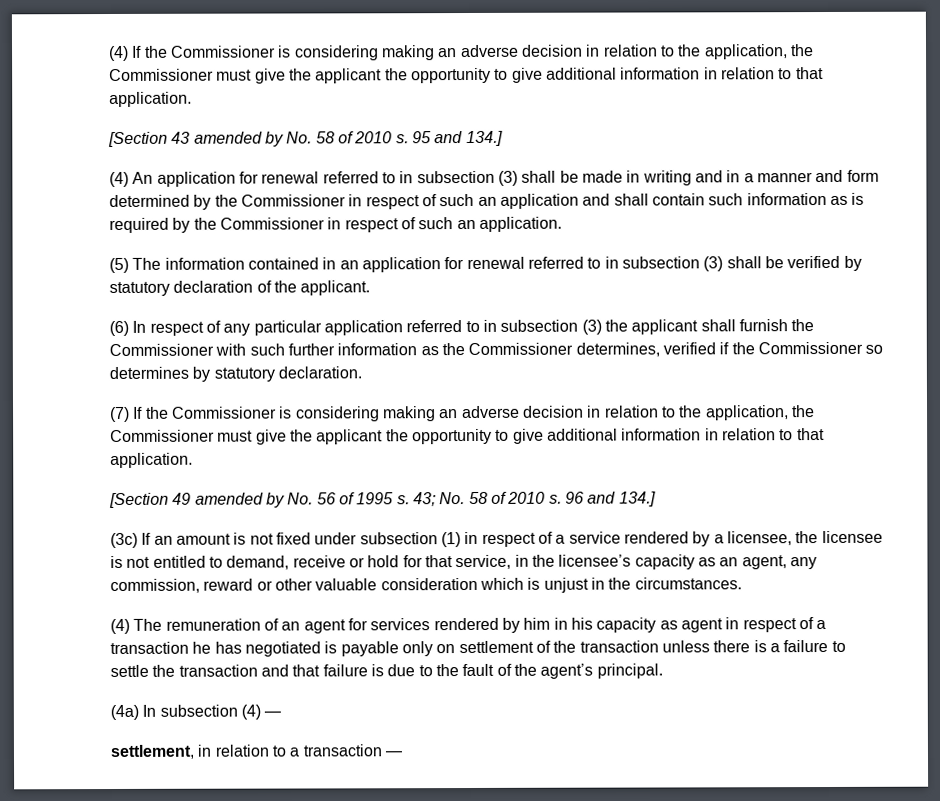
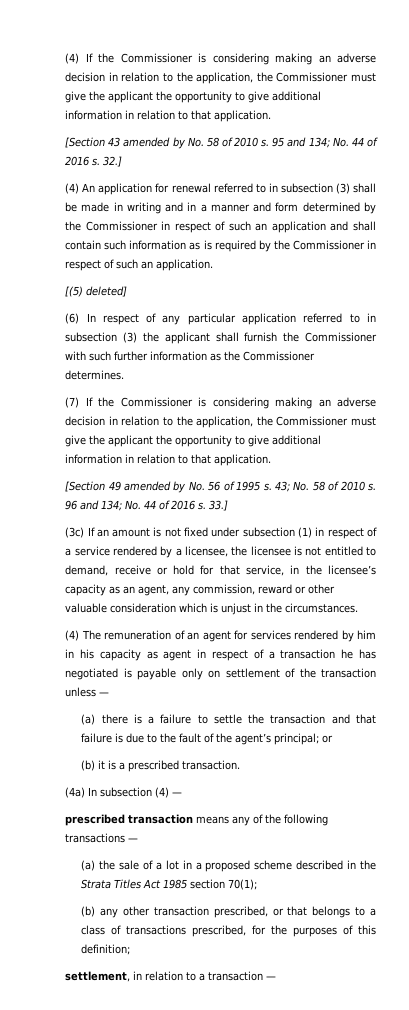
[465,130,503,147] 134.] -> [308,137,378,148] [65,156,123,167] 134; No. 44 of 2016 s. 32.]
[109,255,862,274] [109,280,371,297] (5) The information contained in an application for renewal referred to in subsection (3) shall be verified by statutory declaration of the applicant. -> [65,286,128,297] [(5) deleted]
[575,341,884,357] [109,366,363,382] determines, verified if the Commissioner so determines by statutory declaration. -> [65,370,125,380] determines.
[618,491,656,507] 134.] -> [101,500,229,511] 134; No. 44 of 2016 s. 33.]
(710, 646) none -> [99,692,110,696] [81,714,96,725] — // (a)
[596,663,663,679] principal. -> [274,733,334,745] [81,760,241,772] principal; or // (b) it is a prescribed transaction.
(282, 714) none -> [65,814,329,826] [65,833,139,843] [81,860,376,872] [81,879,258,890] [81,906,376,918] [81,925,376,937] [81,944,131,955] // prescribed transaction means any of the following transactions — // (a) the sale of a lot in a proposed scheme described in the Strata Titles Act 1985 section 70(1); // (b) any other transaction prescribed, or that belongs to a class of transactions prescribed, for the purposes of this definition;

